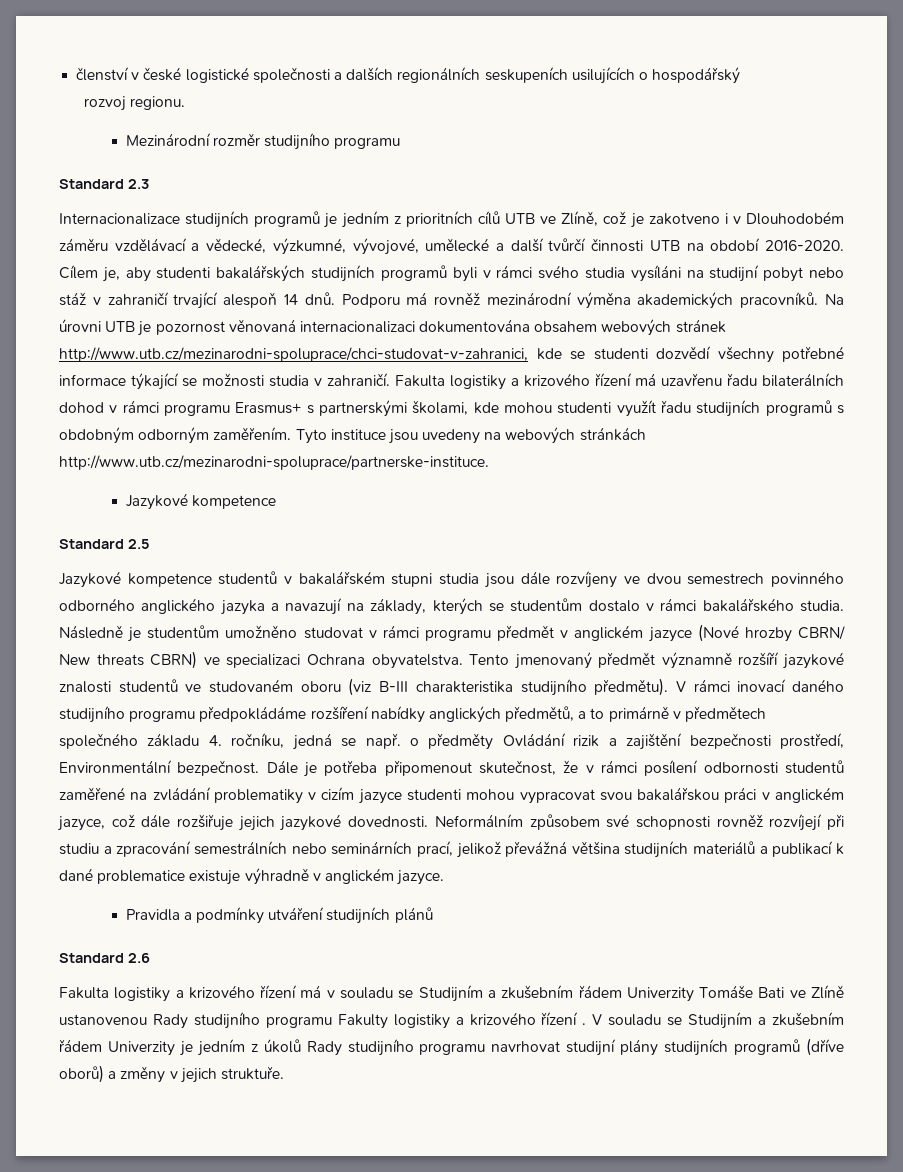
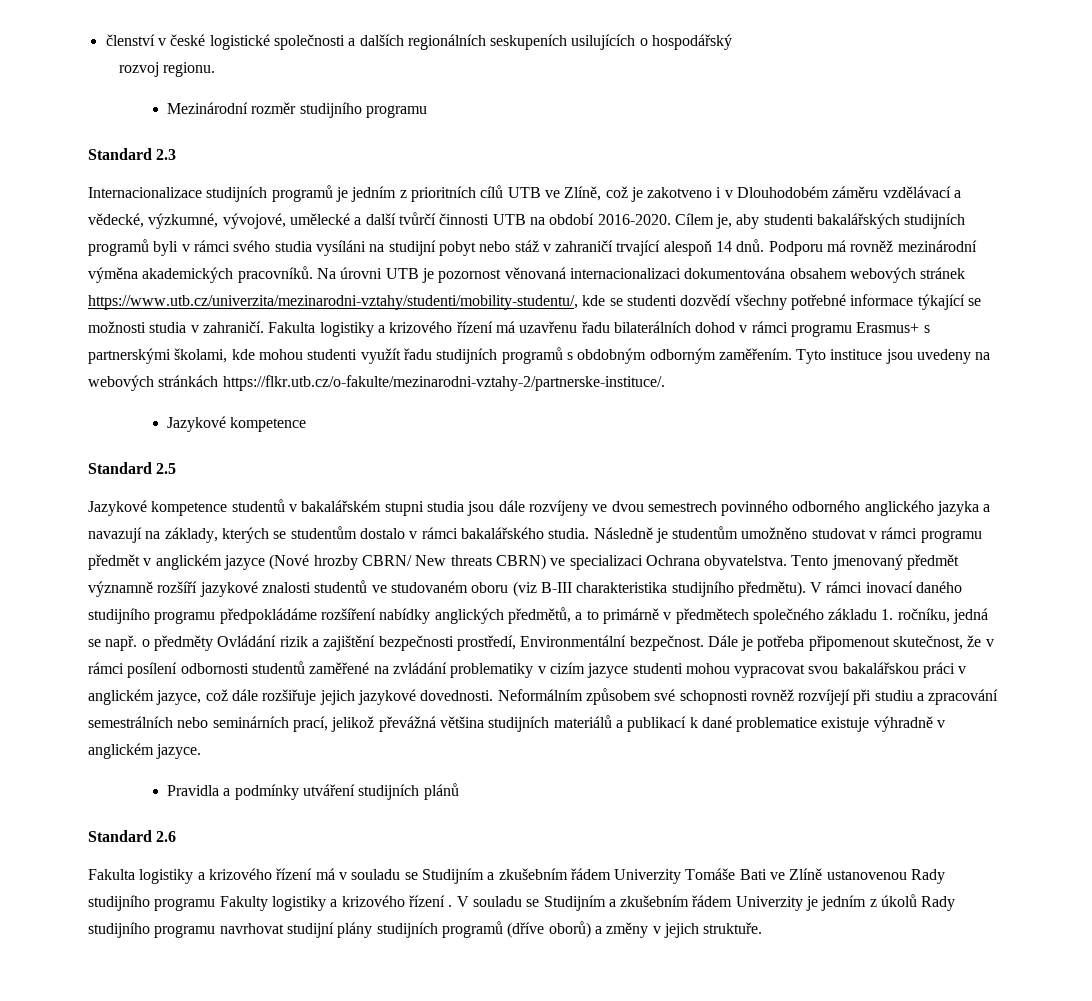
[59,347,528,362] http://www.utb.cz/mezinarodni-spoluprace/chci-studovat-v-zahranici, -> [88,295,578,310] https://www.utb.cz/univerzita/mezinarodni-vztahy/studenti/mobility-studentu/,
[59,455,489,470] http://www.utb.cz/mezinarodni-spoluprace/partnerske-instituce. -> [222,375,665,391] https://flkr.utb.cz/o-fakulte/mezinarodni-vztahy-2/partnerske-instituce/.
[208,735,222,746] 4. -> [881,609,894,620] 1.

